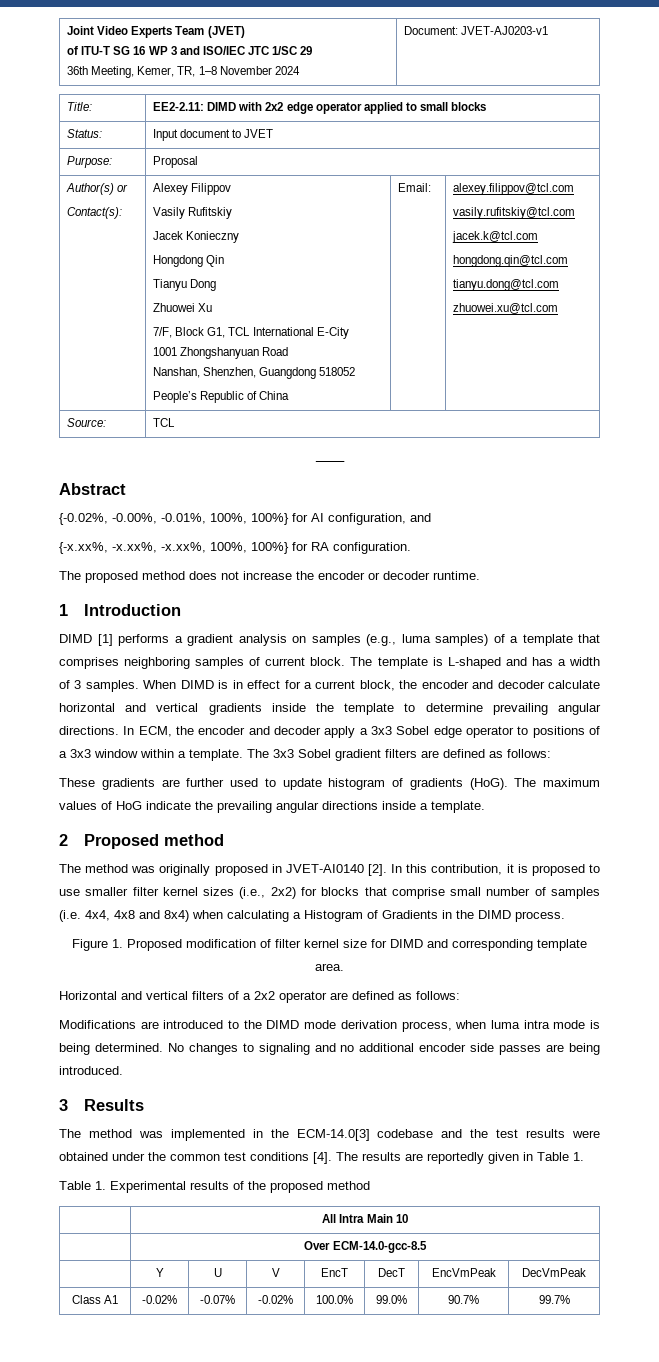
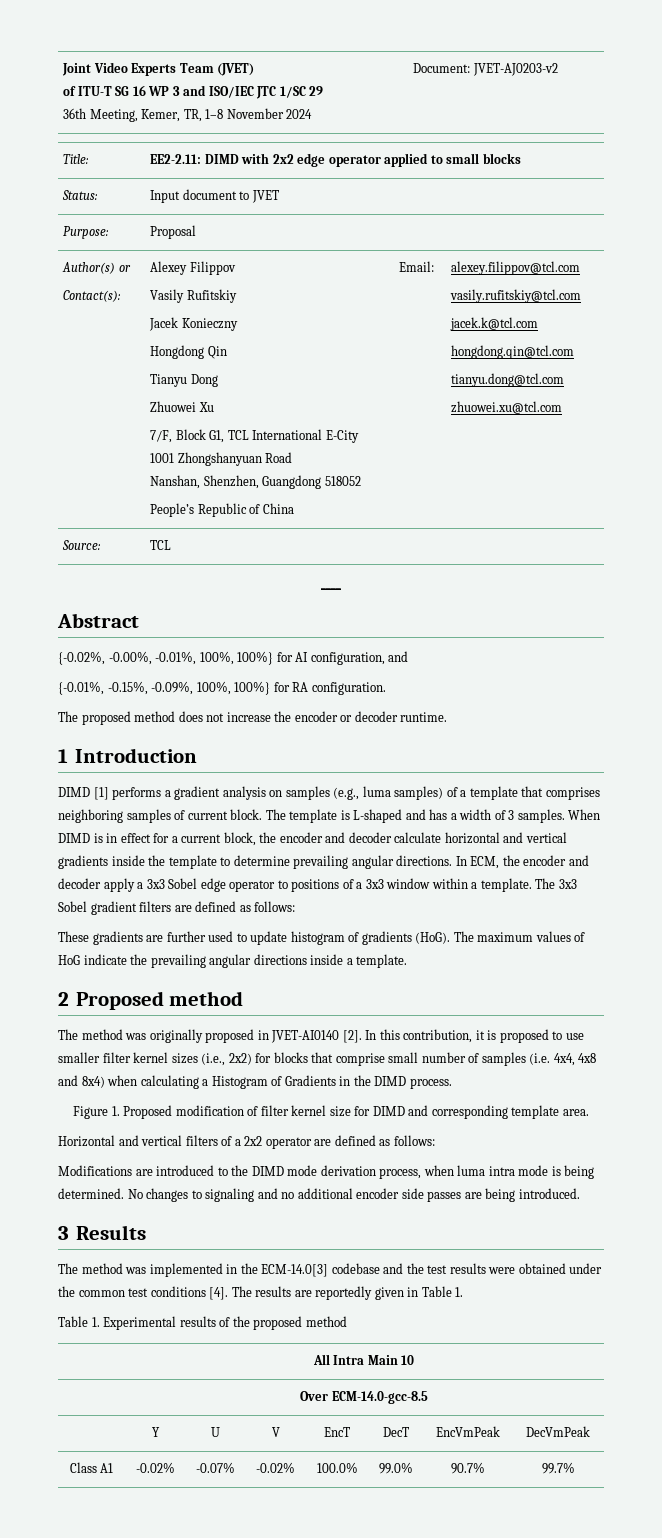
[461,26,549,35] JVET-AJ0203-v1 -> [472,63,558,76] JVET-AJ0203-v2
[59,542,206,554] {-x.xx%, -x.xx%, -x.xx%, -> [58,681,194,695] {-0.01%, -0.15%, -0.09%,

